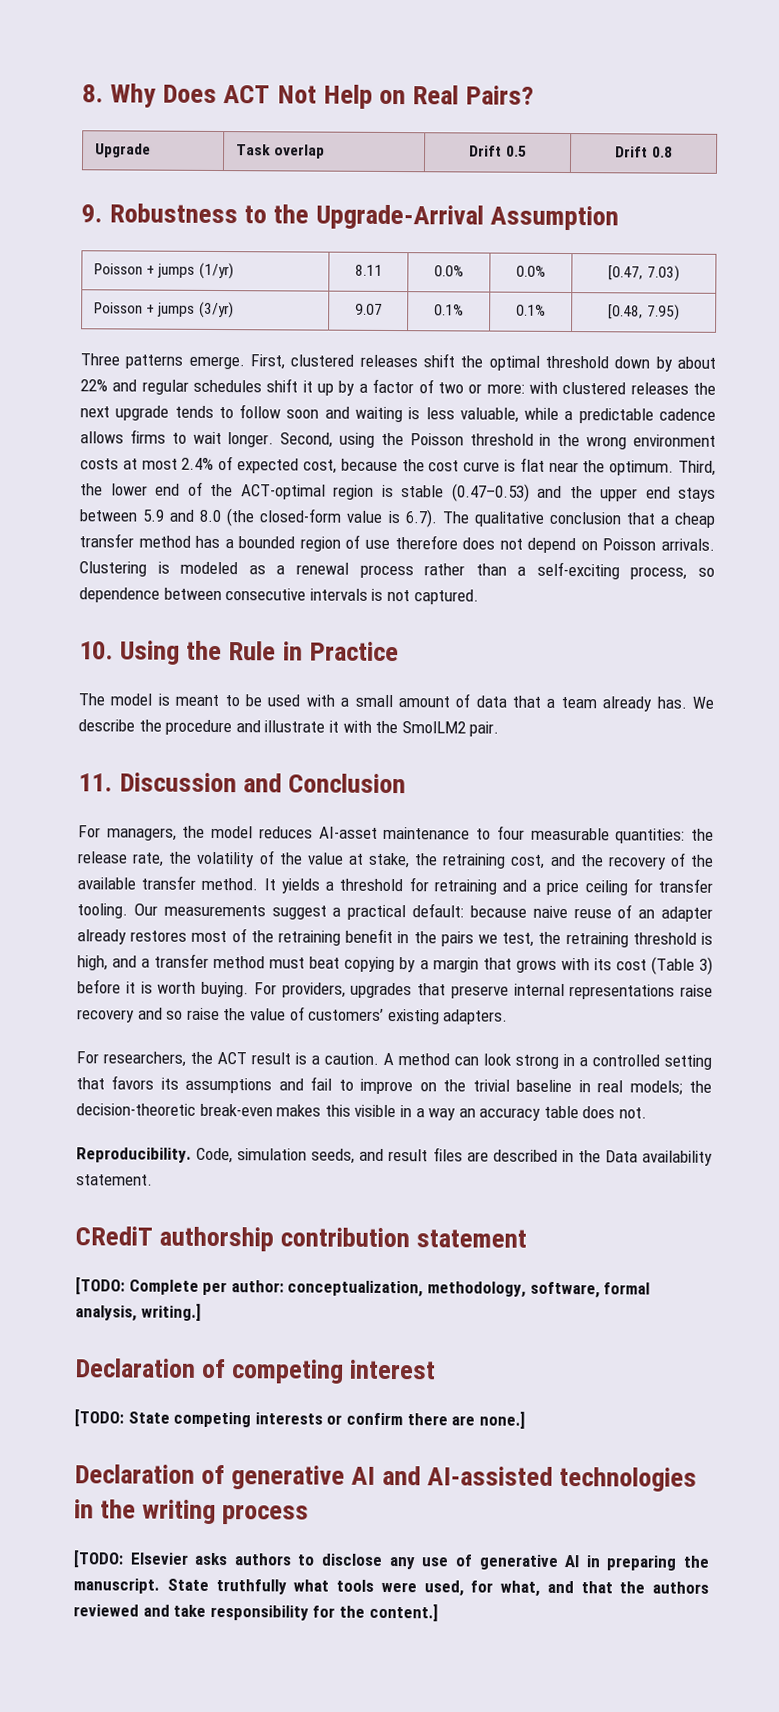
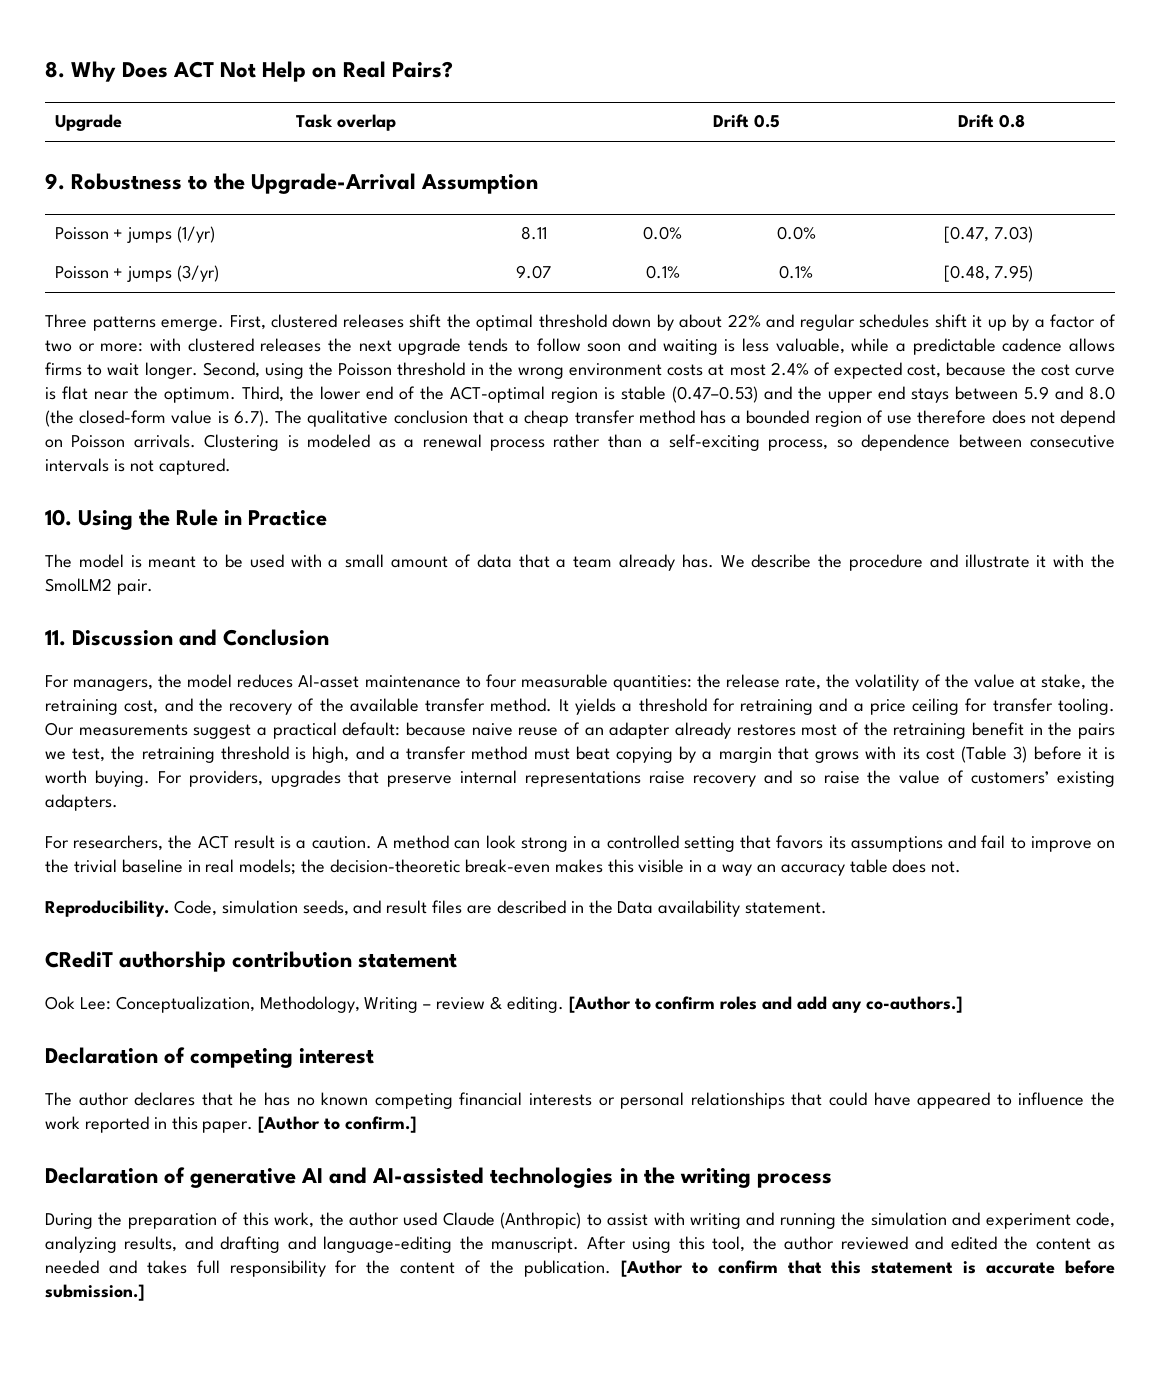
[75,1277,651,1299] [75,1303,201,1322] [74,1358,437,1384] [74,1409,525,1429] [TODO: Complete per author: conceptualization, methodology, software, formal analysis, writing.] // Declaration of competing interest // [TODO: State competing interests or confirm there are none.] -> [45,996,962,1013] [45,1047,375,1068] [45,1092,1115,1109] [45,1116,417,1133] Ook Lee: Conceptualization, Methodology, Writing – review & editing. [Author to confirm roles and add any co-authors.] // Declaration of competing interest // The author declares that he has no known competing financial interests or personal relationships that could have appeared to influence the work reported in this paper. [Author to confirm.]
[73,1550,709,1571] [73,1578,709,1597] [73,1603,438,1622] [TODO: Elsevier asks authors to disclose any use of generative AI in preparing the manuscript. State truthfully what tools were used, for what, and that the authors reviewed and take responsibility for the content.] -> [45,1212,1116,1229] [45,1236,1116,1253] [45,1260,1116,1277] [45,1284,144,1301] During the preparation of this work, the author used Claude (Anthropic) to assist with writing and running the simulation and experiment code, analyzing results, and drafting and language-editing the manuscript. After using this tool, the author reviewed and edited the content as needed and takes full responsibility for the content of the publication. [Author to confirm that this statement is accurate before submission.]

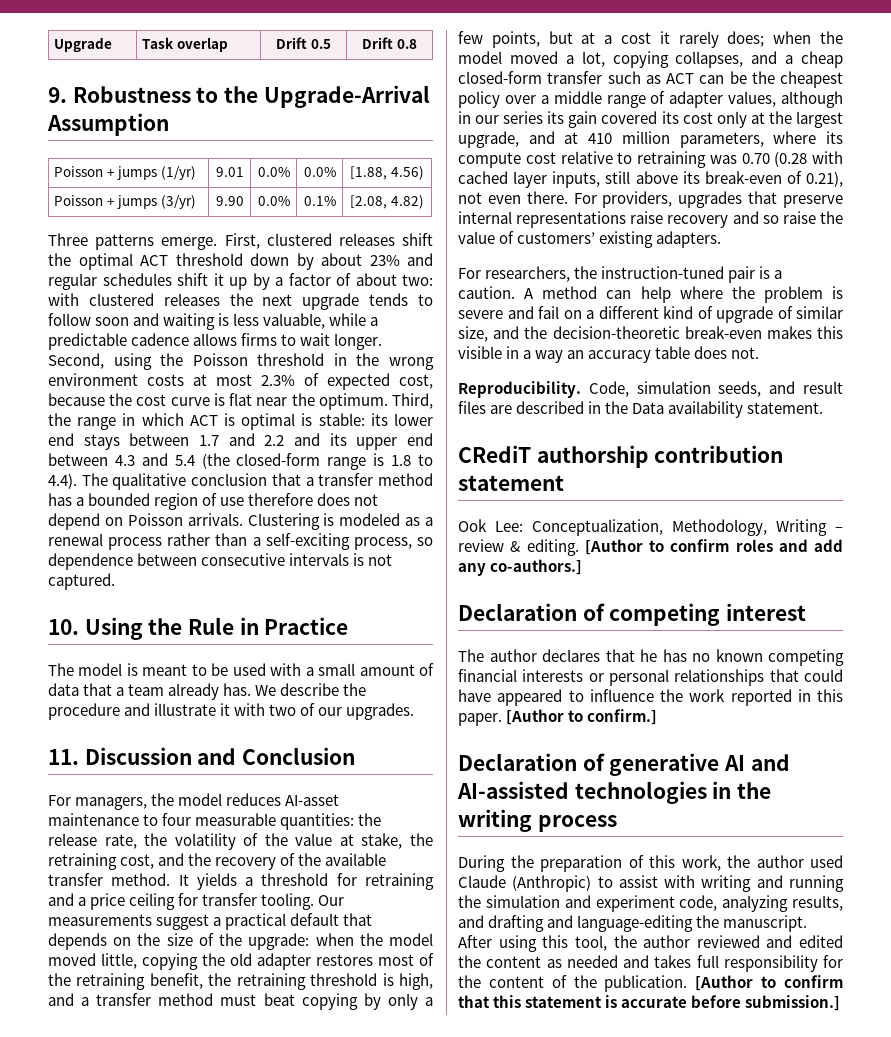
[45,61,453,82] 8. Why Does ACT Not Help on Real Pairs? // -> (54, 44) none
[520,226,547,240] 8.11 -> [215,167,244,177] 9.01
[944,226,1033,243] [0.47, 7.03) -> [350,166,424,180] [1.88, 4.56)
[516,265,551,279] [645,265,680,279] [779,265,813,279] [943,265,1034,282] 9.07 | 0.1% | 0.1% | [0.48, 7.95) -> [215,196,244,206] [257,196,290,206] [303,196,336,206] [350,195,424,209] 9.90 | 0.0% | 0.1% | [2.08, 4.82)
(534, 322) none -> [140,255,168,266] ACT
[727,314,761,327] 22% -> [369,255,400,266] 23%
[45,340,144,352] two or more: -> [355,273,433,286] about two:
[770,362,809,376] 2.4% -> [261,375,295,386] 2.3%
[320,386,1115,403] [45,410,270,427] lower end of the ACT-optimal region is stable (0.47–0.53) and the upper end stays between 5.9 and 8.0 (the closed-form value is 6.7). -> [77,413,433,430] [48,433,434,450] [48,453,434,470] [48,473,77,489] range in which ACT is optimal is stable: its lower end stays between 1.7 and 2.2 and its upper end between 4.3 and 5.4 (the closed-form range is 1.8 to 4.4).
[524,410,570,427] cheap -> (314, 481) none
[1090,554,1115,568] [45,578,153,595] the SmolLM2 pair. -> [269,703,415,720] two of our upgrades.
[342,722,731,739] default: because naive reuse of an adapter already -> [290,913,373,926] [48,933,434,950] [48,953,311,970] default that depends on the size of the upgrade: when the model moved little, copying the old adapter
[971,722,1115,739] [45,748,106,762] benefit in the pairs we test, -> [149,973,203,989] benefit,
[702,746,1116,763] [45,770,150,787] a margin that grows with its cost (Table 3) before it is worth buying. -> [387,993,433,1010] [458,31,843,48] [458,51,843,68] [458,71,843,88] [458,91,843,108] [458,111,843,128] [458,131,843,148] [458,151,843,168] [458,171,843,188] [458,191,568,204] only a few points, but at a cost it rarely does; when the model moved a lot, copying collapses, and a cheap closed-form transfer such as ACT can be the cheapest policy over a middle range of adapter values, although in our series its gain covered its cost only at the largest upgrade, and at 410 million parameters, where its compute cost relative to retraining was 0.70 (0.28 with cached layer inputs, still above its break-even of 0.21), not even there.
[197,835,275,849] ACT result -> [601,266,756,283] instruction-tuned pair
[485,835,1116,852] [45,859,297,875] look strong in a controlled setting that favors its assumptions and fail to improve on the trivial baseline in real models; -> [640,286,843,303] [458,306,843,323] [458,326,520,342] help where the problem is severe and fail on a different kind of upgrade of similar size, and

